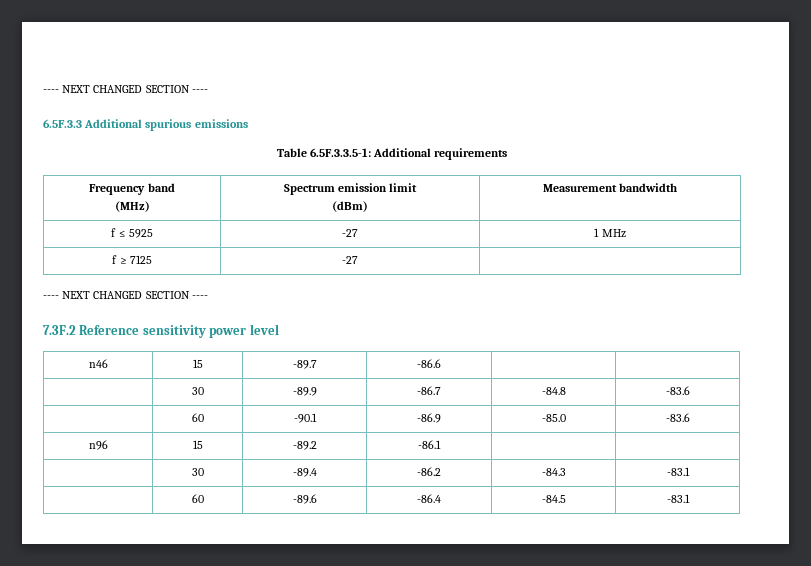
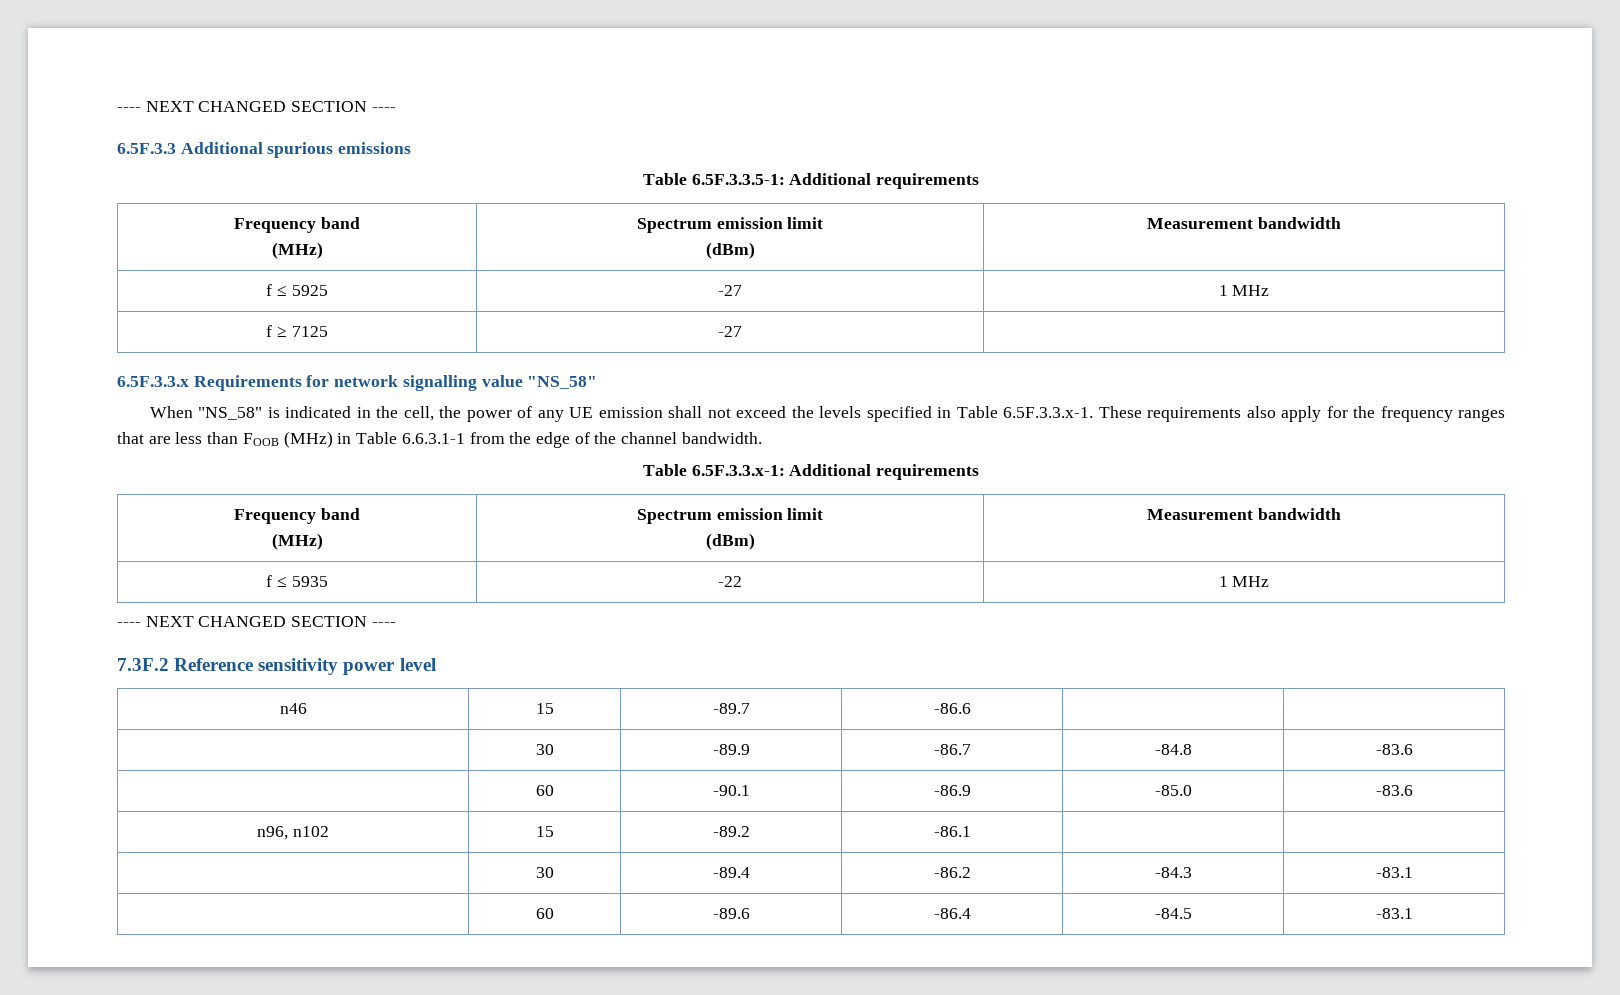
(358, 260) none -> [117,375,598,391] [149,406,1506,422] [117,431,762,448] [642,464,980,480] [234,508,360,524] [271,533,323,550] [636,508,824,524] [705,533,755,550] [1147,508,1341,520] [266,575,328,587] [718,576,742,587] [1218,576,1270,587] // 6.5F.3.3.x Requirements for network signalling value "NS_58" // When "NS_58" is indicated in the cell, the power of any UE emission shall not exceed the levels specified in Table 6.5F.3.3.x-1. These requirements also apply for the frequency ranges that are less than FOOB (MHz) in Table 6.6.3.1-1 from the edge of the channel bandwidth. // Table 6.5F.3.3.x-1: Additional requirements // Frequency band // (MHz) | Spectrum emission limit // (dBm) | Measurement bandwidth // f ≤ 5935 | -22 | 1 MHz
[88,440,108,450] n96 -> [257,826,329,840] n96, n102

